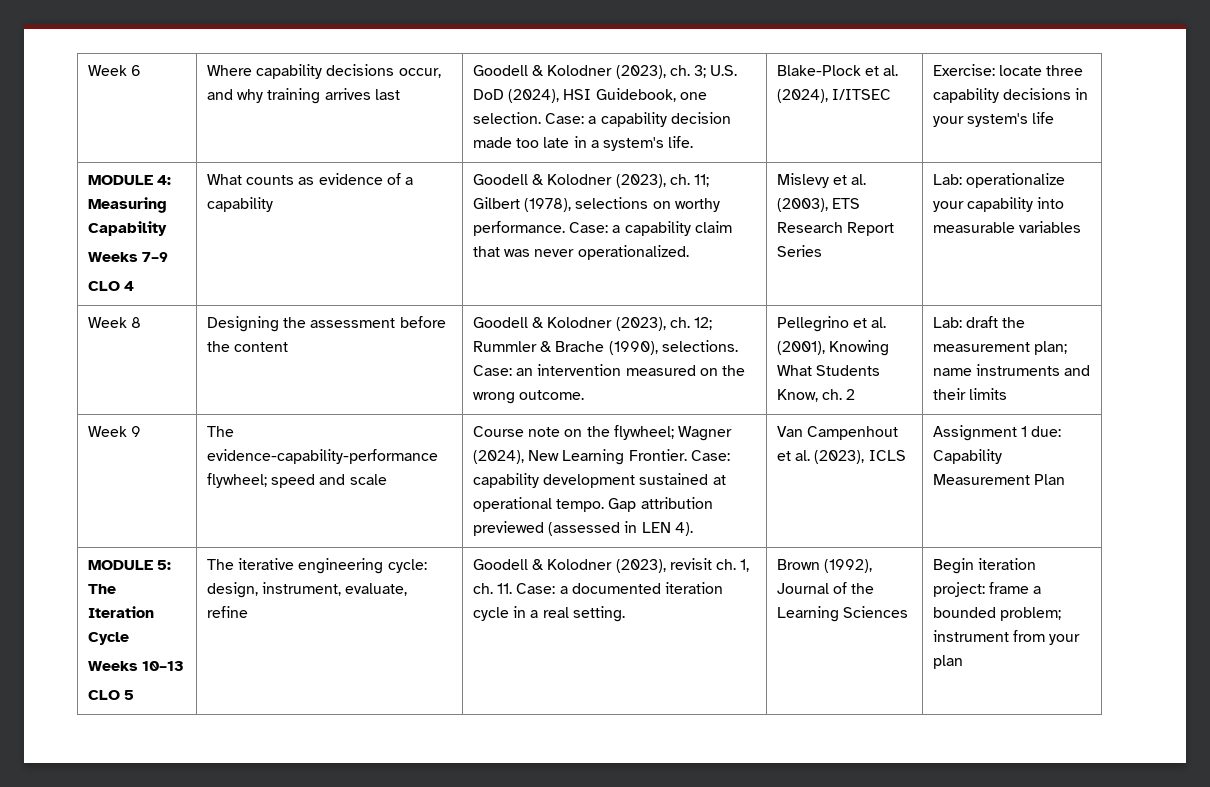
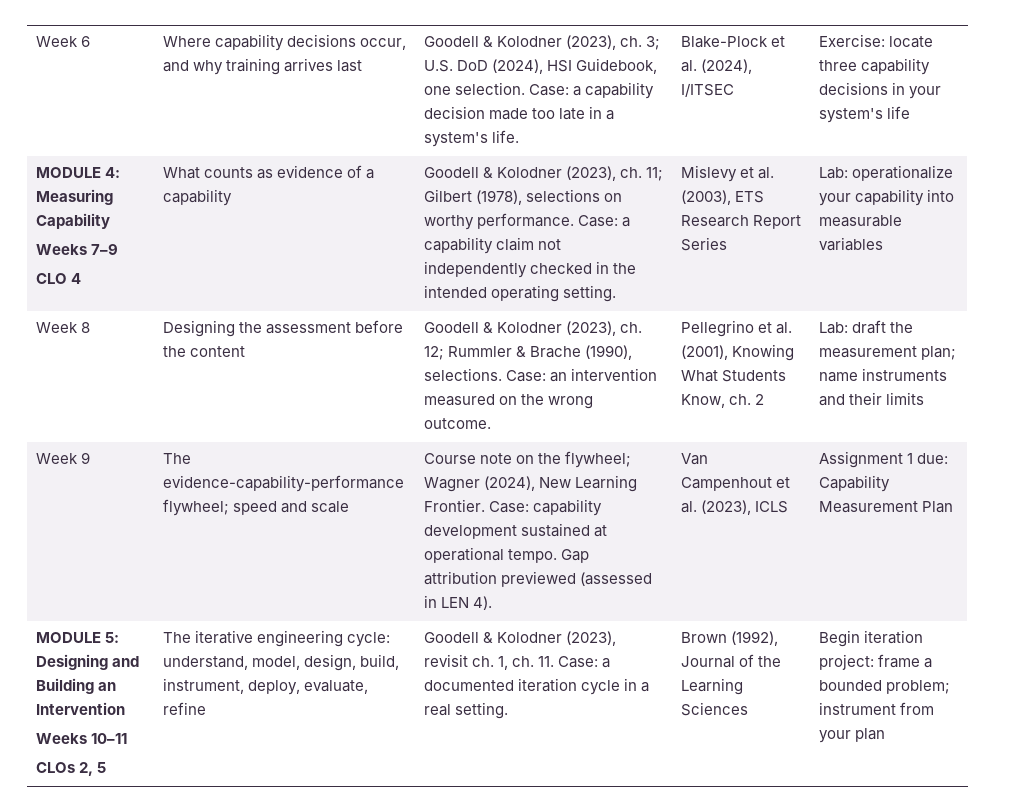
[473,245,689,260] that was never operationalized. -> [538,239,562,250] [424,261,637,278] [424,285,617,302] not independently checked in the intended operating setting.
[88,584,117,594] [88,606,155,618] [88,632,130,645] [88,661,185,671] [88,690,121,700] The Iteration Cycle // Weeks 10–13 // CLO -> [36,654,140,670] [36,678,117,694] [36,702,126,715] [36,733,128,744] [36,762,94,776] Designing and Building an Intervention // Weeks 10–11 // CLOs 2,
[207,582,342,598] design, instrument, -> [163,654,400,671] [163,678,301,695] understand, model, design, build, instrument, deploy,

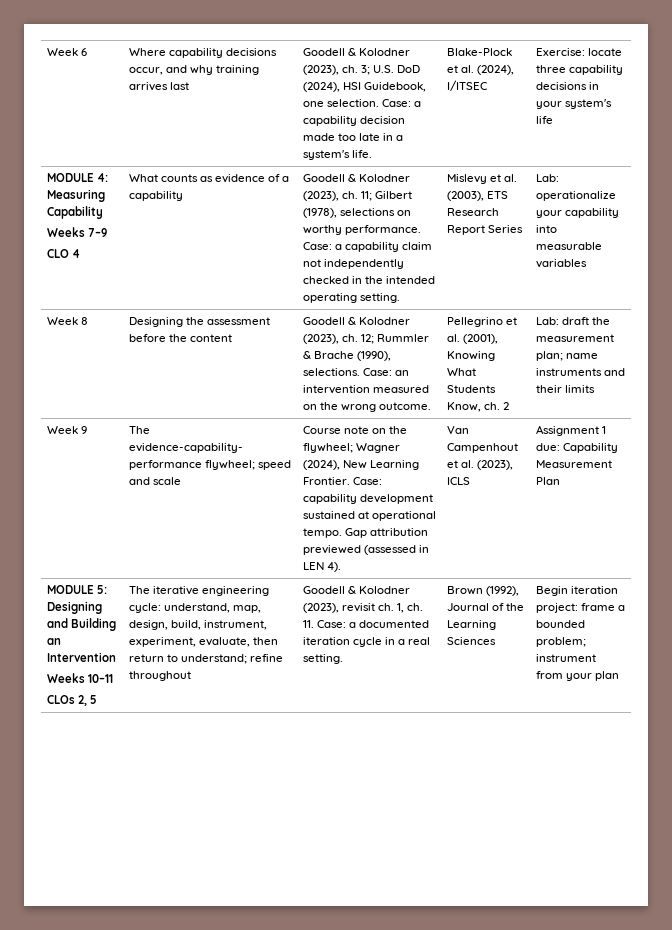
[252,656,301,670] model, -> [233,605,262,613] map,
[248,680,369,695] deploy, evaluate, -> [128,637,279,647] [128,654,248,664] experiment, evaluate, then return to understand;
(207, 708) none -> [128,671,191,681] throughout

